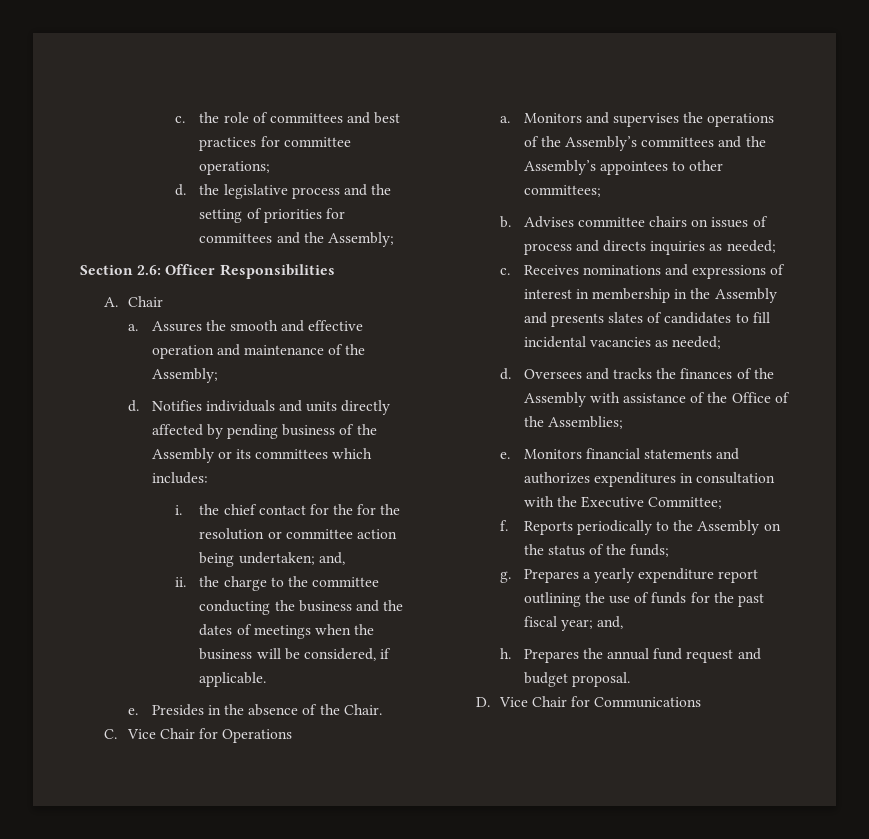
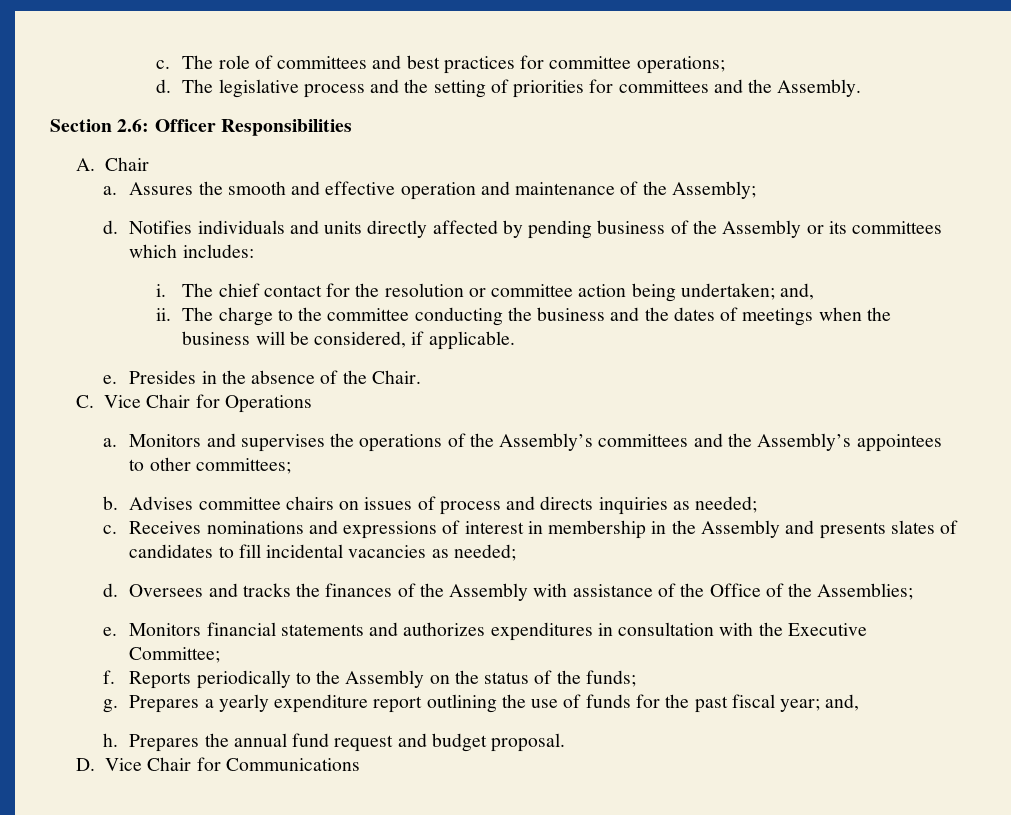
[175,112,220,123] c. the -> [155,55,214,69] c. The
[199,184,220,195] the -> [182,79,214,93] The
[327,232,394,247] Assembly; -> [777,79,862,97] Assembly.
[199,504,220,515] the -> [182,283,214,297] The
[357,504,401,515] for the -> (380, 290) none
[199,576,220,587] the -> [182,307,214,321] The

